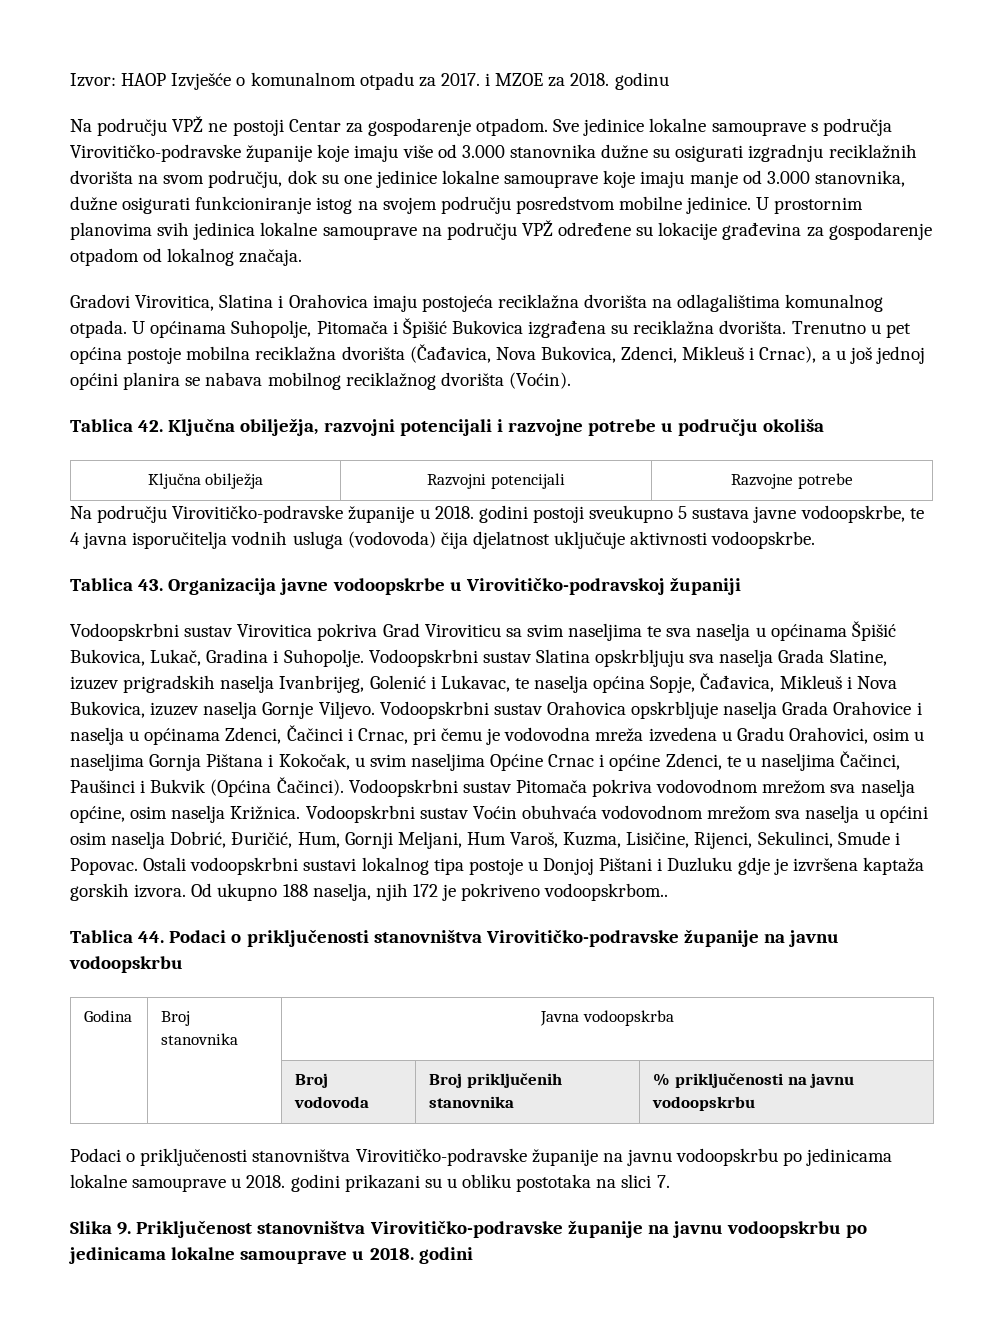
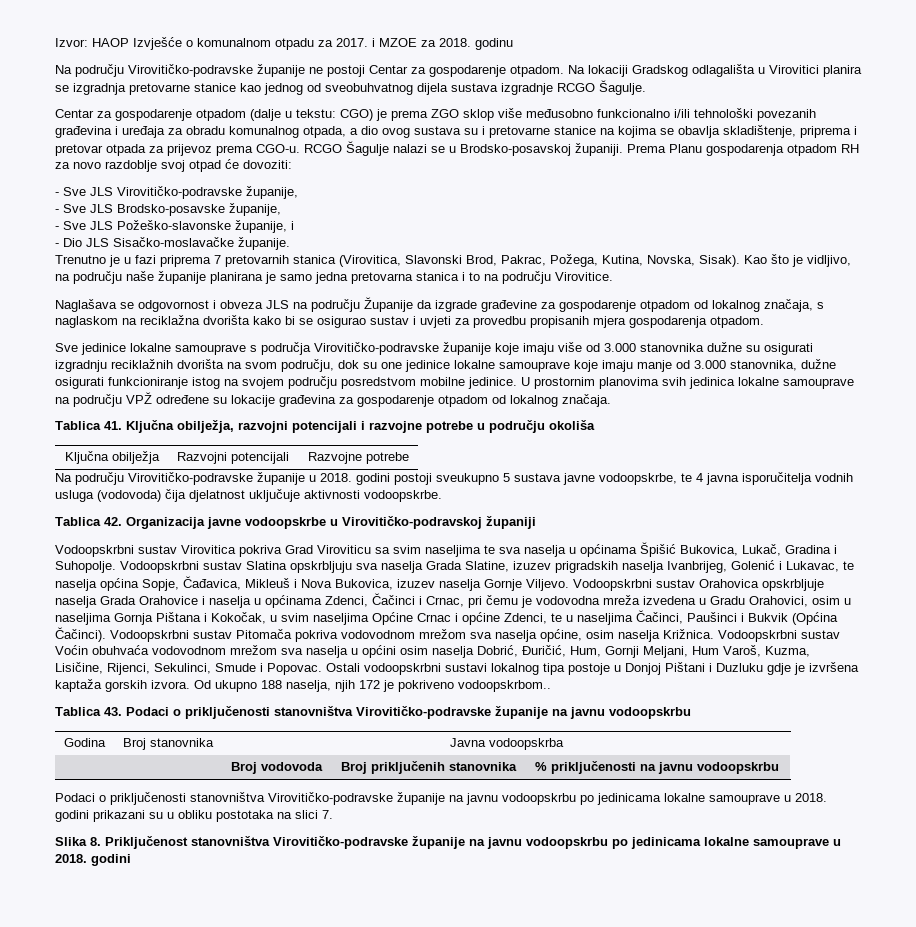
[172,116,204,132] VPŽ -> [128,64,305,77] Virovitičko-podravske županije
(549, 127) none -> [568,64,862,77] [55,80,646,95] [55,108,816,121] [55,125,857,138] [55,141,859,156] [55,159,292,172] [55,186,298,199] [55,203,281,216] [55,220,294,233] [55,237,290,250] [55,254,851,267] [55,271,613,284] [55,297,824,312] [55,315,764,328] Na lokaciji Gradskog odlagališta u Virovitici planira se izgradnja pretovarne stanice kao jednog od sveobuhvatnog dijela sustava izgradnje RCGO Šagulje. // Centar za gospodarenje otpadom (dalje u tekstu: CGO) je prema ZGO sklop više međusobno funkcionalno i/ili tehnološki povezanih građevina i uređaja za obradu komunalnog otpada, a dio ovog sustava su i pretovarne stanice na kojima se obavlja skladištenje, priprema i pretovar otpada za prijevoz prema CGO-u. RCGO Šagulje nalazi se u Brodsko-posavskoj županiji. Prema Planu gospodarenja otpadom RH za novo razdoblje svoj otpad će dovoziti: // - Sve JLS Virovitičko-podravske županije, // - Sve JLS Brodsko-posavske županije, // - Sve JLS Požeško-slavonske županije, i // - Dio JLS Sisačko-moslavačke županije. // Trenutno je u fazi priprema 7 pretovarnih stanica (Virovitica, Slavonski Brod, Pakrac, Požega, Kutina, Novska, Sisak). Kao što je vidljivo, na području naše županije planirana je samo jedna pretovarna stanica i to na području Virovitice. // Naglašava se odgovornost i obveza JLS na području Županije da izgrade građevine za gospodarenje otpadom od lokalnog značaja, s naglaskom na reciklažna dvorišta kako bi se osigurao sustav i uvjeti za provedbu propisanih mjera gospodarenja otpadom. //
[70,294,884,312] [70,318,911,338] [70,344,925,364] [70,372,571,390] [70,419,164,432] // Gradovi Virovitica, Slatina i Orahovica imaju postojeća reciklažna dvorišta na odlagalištima komunalnog otpada. U općinama Suhopolje, Pitomača i Špišić Bukovica izgrađena su reciklažna dvorišta. Trenutno u pet općina postoje mobilna reciklažna dvorišta (Čađavica, Nova Bukovica, Zdenci, Mikleuš i Crnac), a u još jednoj općini planira se nabava mobilnog reciklažnog dvorišta (Voćin). // Tablica 42. -> [55,421,122,430] // Tablica 41.
[138,579,164,591] 43. -> [104,517,122,526] 42.
[138,931,165,943] 44. -> [104,707,122,716] 43.
[117,1222,132,1235] 9. -> [90,837,101,846] 8.

